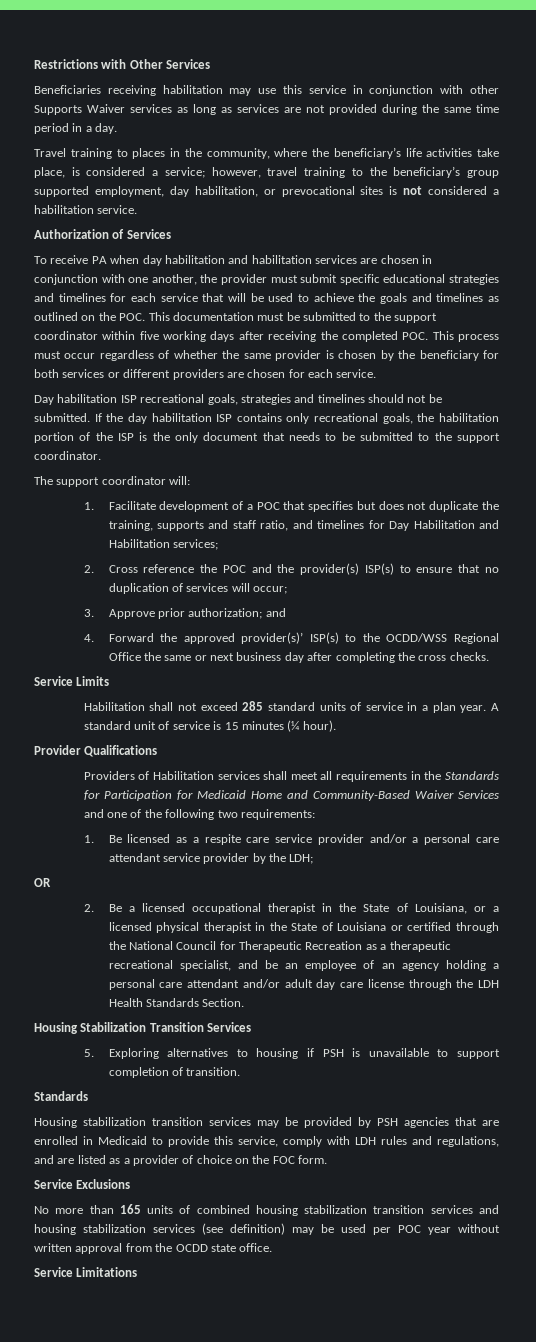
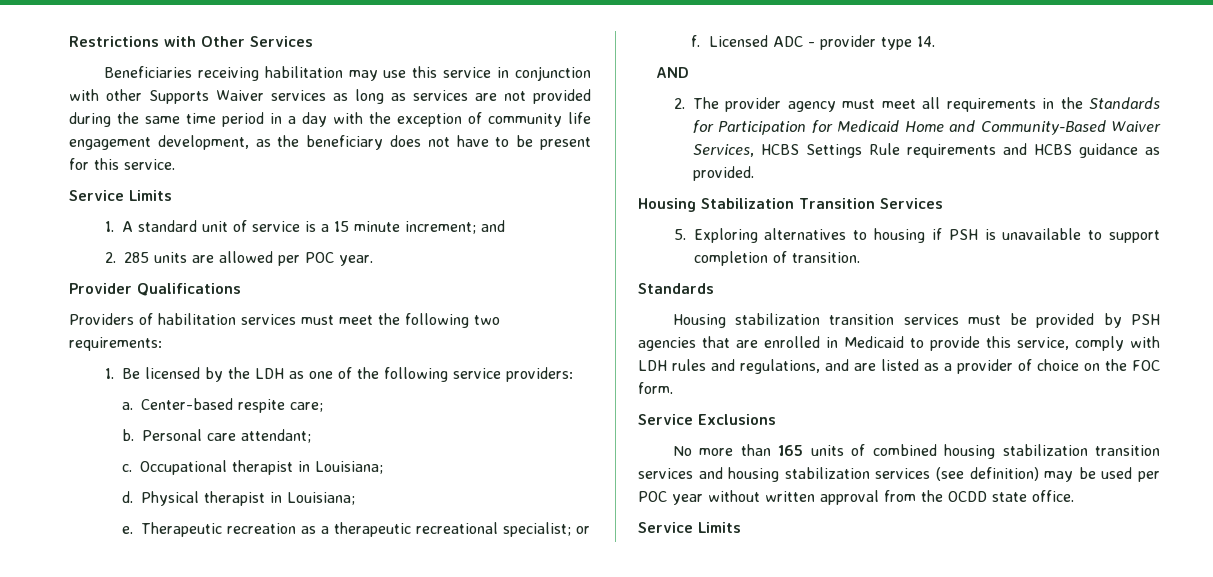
[95,123,118,134] [34,147,499,159] [34,166,500,178] [34,186,499,197] [34,205,138,214] [34,229,171,239] [34,255,433,266] [34,274,500,285] [34,293,500,304] [34,312,438,323] [34,331,500,342] [34,350,499,361] [34,369,377,380] [34,394,442,405] [34,413,499,424] [34,432,500,443] [34,451,101,460] [34,476,191,487] [83,501,499,512] [108,520,499,531] [108,539,218,550] [83,563,499,575] [108,583,288,594] [83,608,286,619] [83,632,499,644] [108,652,489,663] [34,676,110,686] [83,701,487,713] day. // Travel training to places in the community, where the beneficiary’s life activities take place, is considered a service; however, travel training to the beneficiary’s group supported employment, day habilitation, or prevocational sites is not considered a habilitation service. // Authorization of Services // To receive PA when day habilitation and habilitation services are chosen in conjunction with one another, the provider must submit specific educational strategies and timelines for each service that will be used to achieve the goals and timelines as outlined on the POC. This documentation must be submitted to the support coordinator within five working days after receiving the completed POC. This process must occur regardless of whether the same provider is chosen by the beneficiary for both services or different providers are chosen for each service. // Day habilitation ISP recreational goals, strategies and timelines should not be submitted. If the day habilitation ISP contains only recreational goals, the habilitation portion of the ISP is the only document that needs to be submitted to the support coordinator. // The support coordinator will: // 1. Facilitate development of a POC that specifies but does not duplicate the training, supports and staff ratio, and timelines for Day Habilitation and Habilitation services; // 2. Cross reference the POC and the provider(s) ISP(s) to ensure that no duplication of services will occur; // 3. Approve prior authorization; and // 4. Forward the approved provider(s)’ ISP(s) to the OCDD/WSS Regional Office the same or next business day after completing the cross checks. // Service Limits // Habilitation shall not exceed 285 standard units of service in a plan year. -> [302,112,591,127] [69,135,592,150] [69,158,175,170] [69,190,172,201] [104,221,114,232] day with the exception of community life engagement development, as the beneficiary does not have to be present for this service. // Service Limits // 1.
[224,720,336,732] [34,745,158,757] [83,771,288,780] 15 minutes (¼ hour). // Provider Qualifications // Providers of Habilitation services shall -> [321,220,506,234] [104,251,373,266] [69,283,241,296] [69,313,500,328] [69,337,162,351] [104,367,574,382] [122,398,324,413] [122,429,312,443] [122,460,384,475] [122,491,356,506] [122,522,591,537] [691,35,936,50] [655,67,689,78] [673,97,876,112] a 15 minute increment; and // 2. 285 units are allowed per POC year. // Provider Qualifications // Providers of habilitation services must meet the following two requirements: // 1. Be licensed by the LDH as one of the following service providers: // a. Center-based respite care; // b. Personal care attendant; // c. Occupational therapist in Louisiana; // d. Physical therapist in Louisiana; // e. Therapeutic recreation as a therapeutic recreational specialist; or // f. Licensed ADC - provider type 14. // AND // 2. The provider agency must
[458,790,500,799] [83,809,315,820] [83,834,499,845] [108,853,314,864] [34,878,51,887] [83,903,500,914] [108,922,500,933] [108,941,451,952] [108,960,500,971] [108,979,499,990] [108,998,245,1007] Services and one of the following two requirements: // 1. Be licensed as a respite care service provider and/or a personal care attendant service provider by the LDH; // OR // 2. Be a licensed occupational therapist in the State of Louisiana, or a licensed physical therapist in the State of Louisiana or certified through the National Council for Therapeutic Recreation as a therapeutic recreational specialist, and be an employee of an agency holding a personal care attendant and/or adult day care license through the LDH Health Standards Section. -> [692,143,1160,158] [692,166,754,181] Services, HCBS Settings Rule requirements and HCBS guidance as provided.
[257,1120,279,1128] may -> [967,315,1001,325] must
[76,1267,138,1277] Limitations -> [698,522,741,533] Limits

